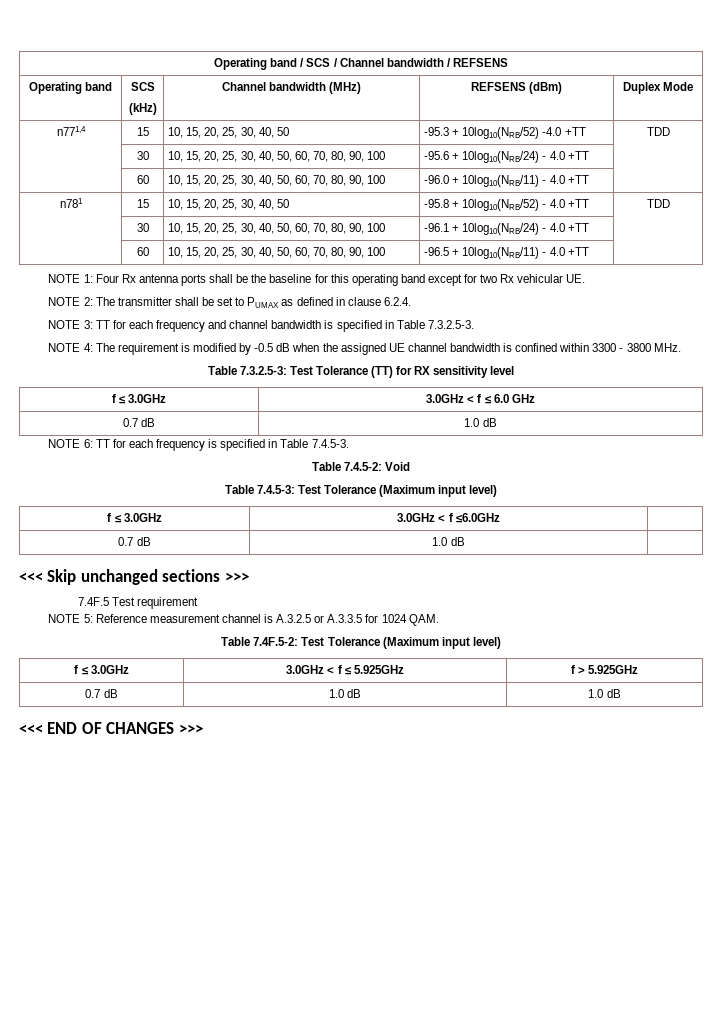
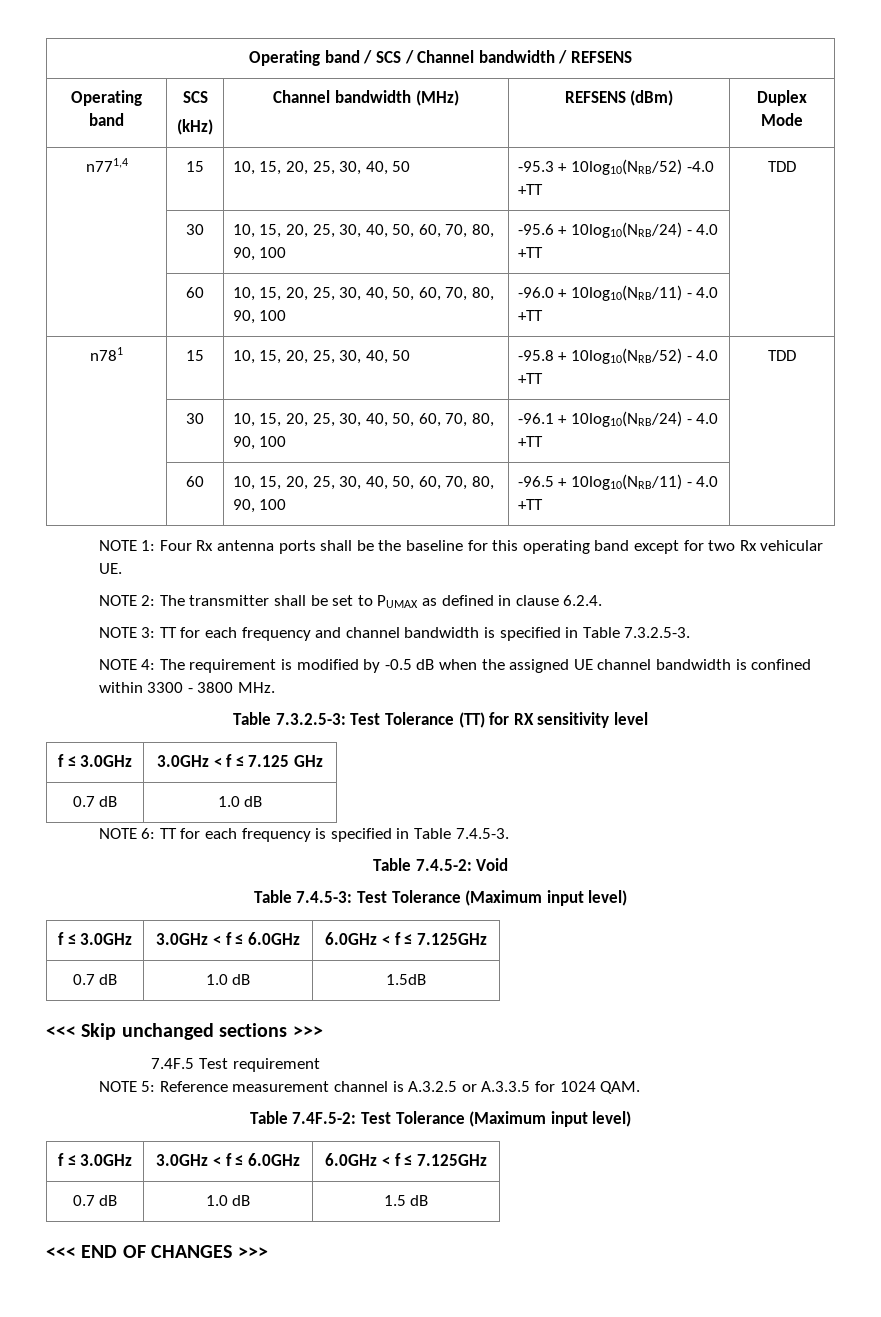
[493,394,509,403] 6.0 -> [248,755,290,767] 7.125
[455,513,500,523] [118,537,151,546] [432,537,465,546] ≤6.0GHz | // 0.7 dB | 1.0 dB | -> [235,932,300,945] [325,932,487,945] [72,974,118,985] [205,974,251,985] [386,974,426,985] ≤ 6.0GHz | 6.0GHz < f ≤ 7.125GHz // 0.7 dB | 1.0 dB | 1.5dB
[353,665,404,674] [570,665,639,674] [85,689,118,698] [328,689,362,698] [588,689,604,698] 5.925GHz | f > 5.925GHz // 0.7 dB | 1.0 dB | 1.0 -> [247,1153,300,1166] [325,1153,487,1166] [72,1195,118,1206] [205,1195,251,1206] [383,1195,406,1206] 6.0GHz | 6.0GHz < f ≤ 7.125GHz // 0.7 dB | 1.0 dB | 1.5

